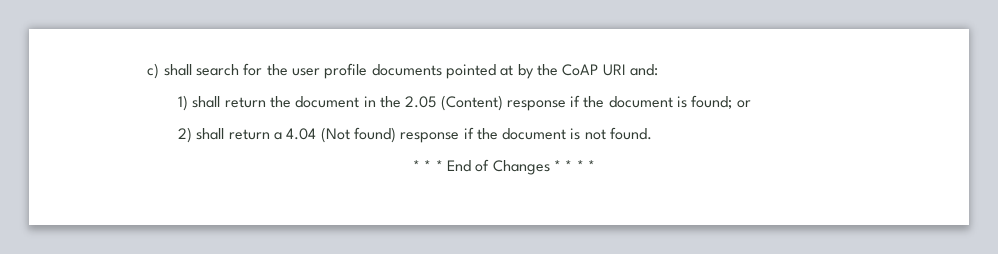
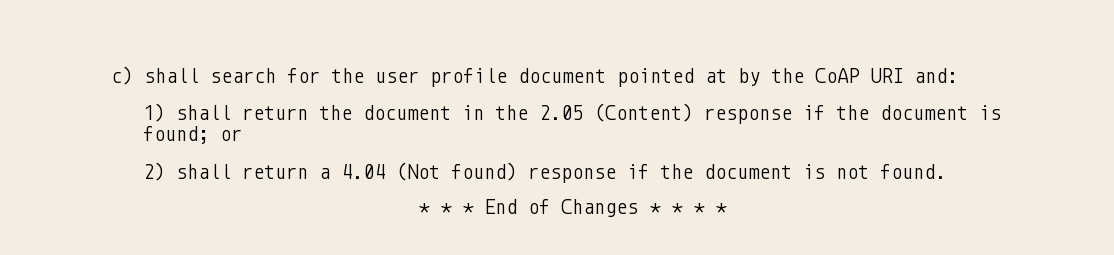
[371,64,442,76] documents -> [518,68,607,83] document

